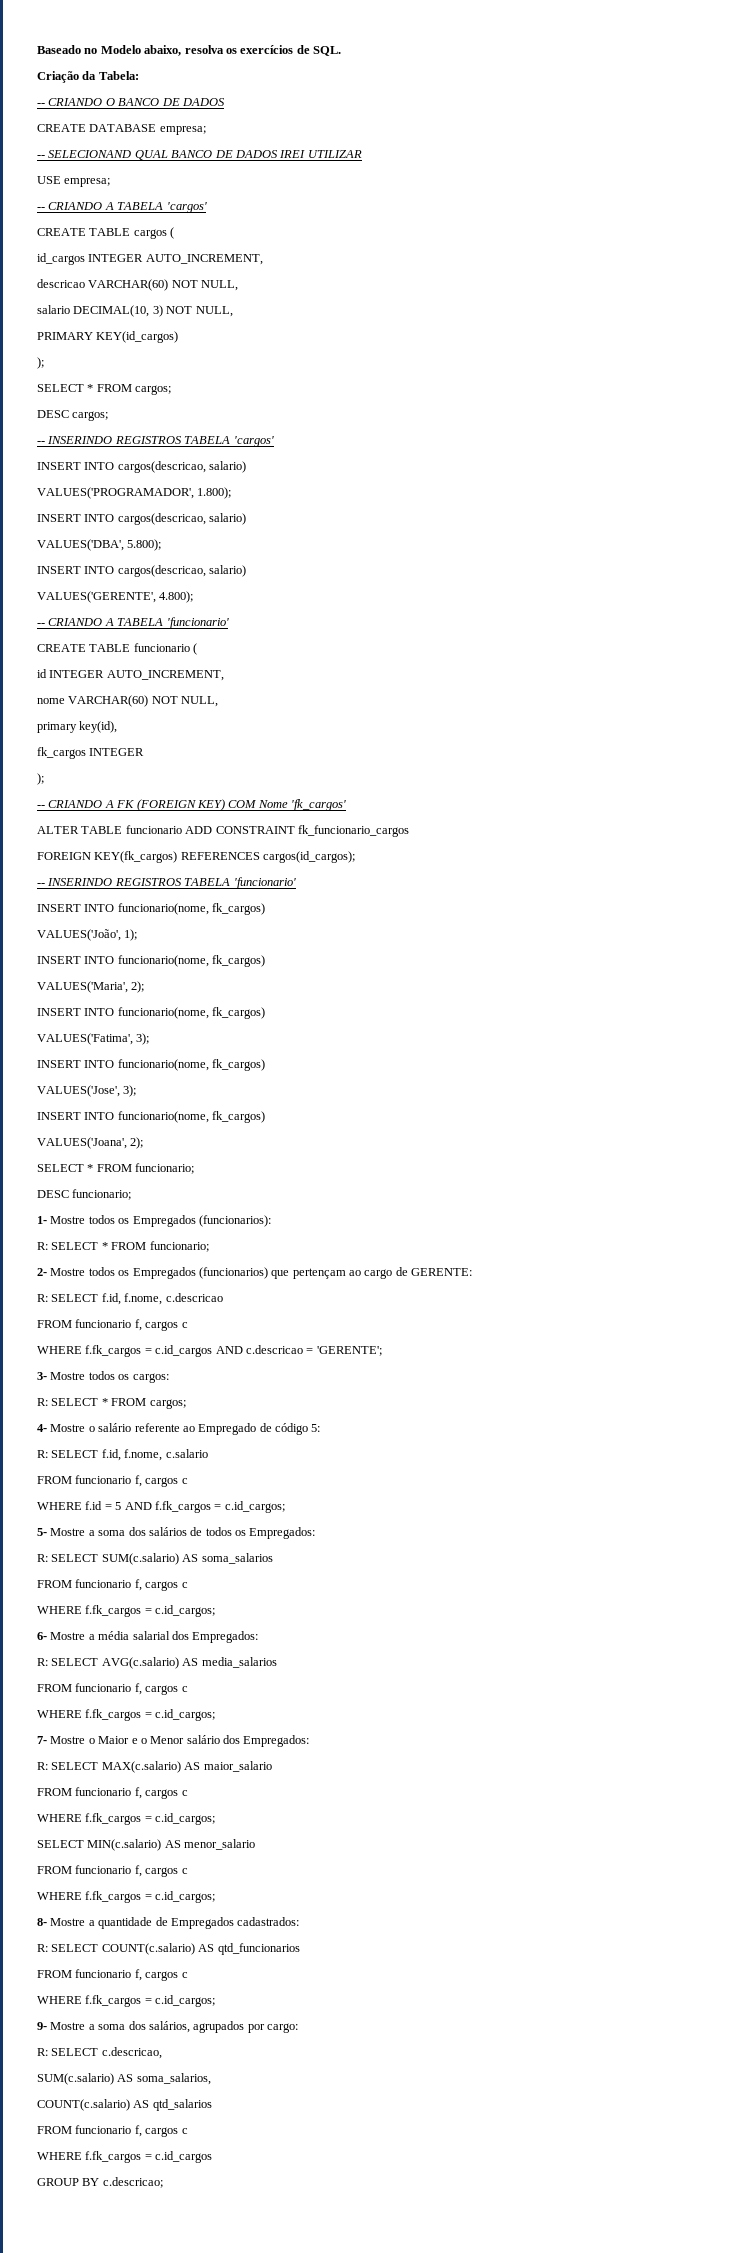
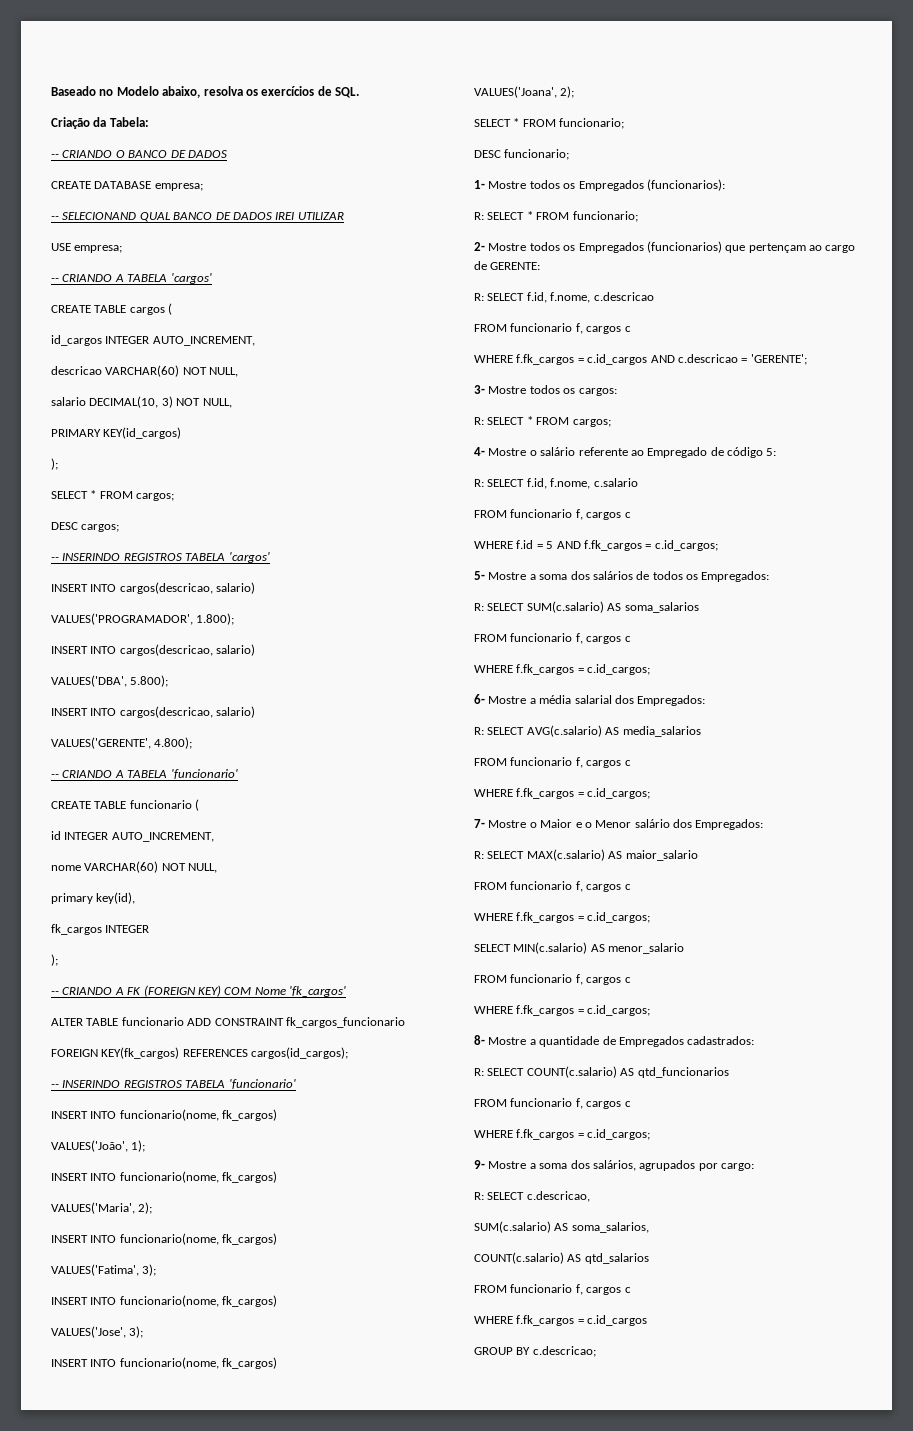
[297,825,409,837] fk_funcionario_cargos -> [285,1017,405,1028] fk_cargos_funcionario

